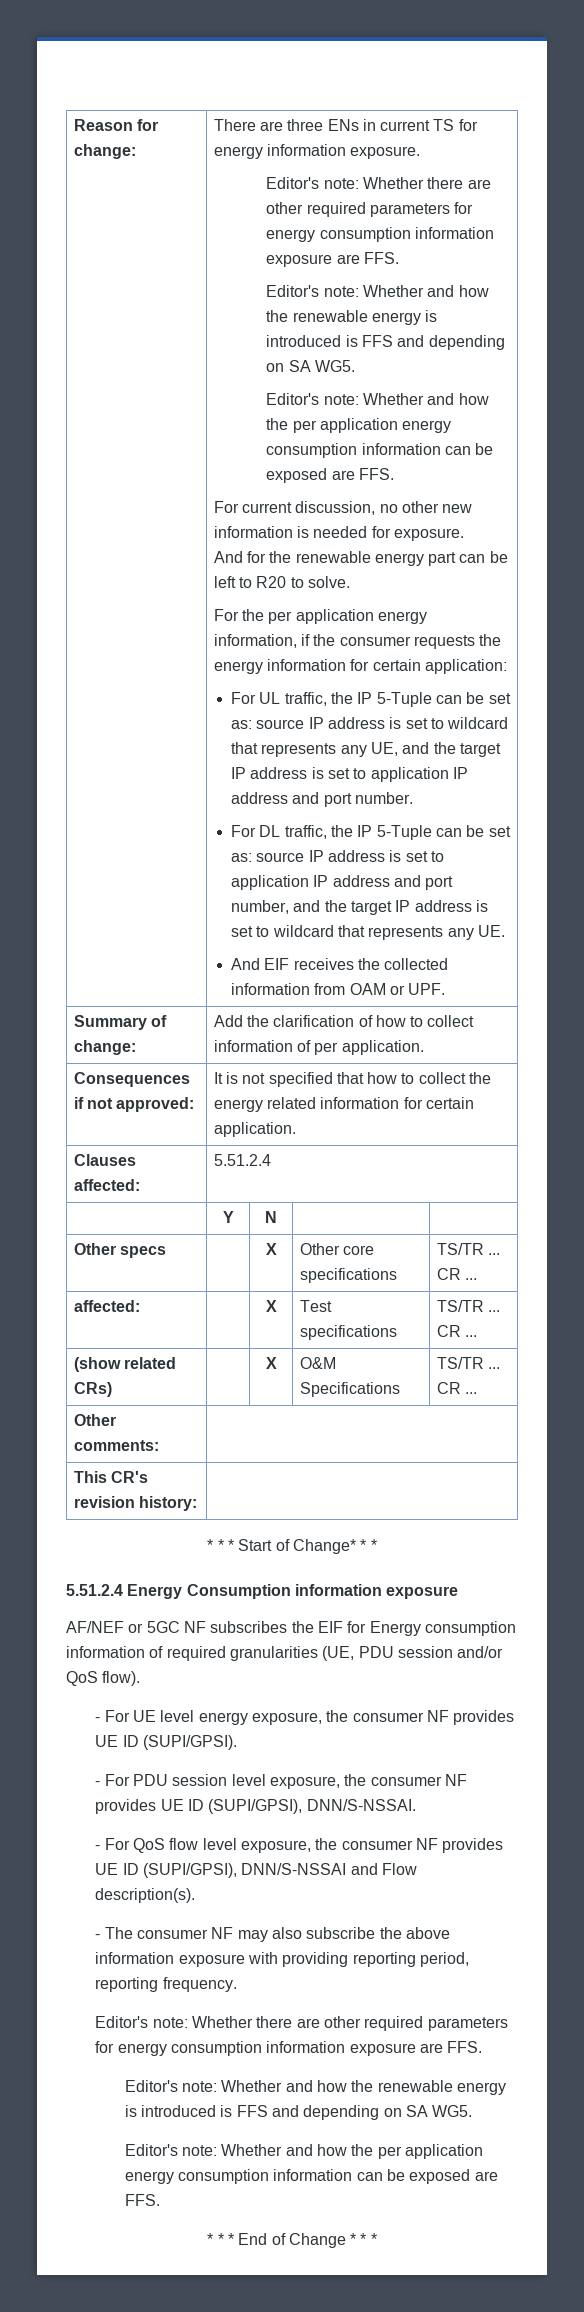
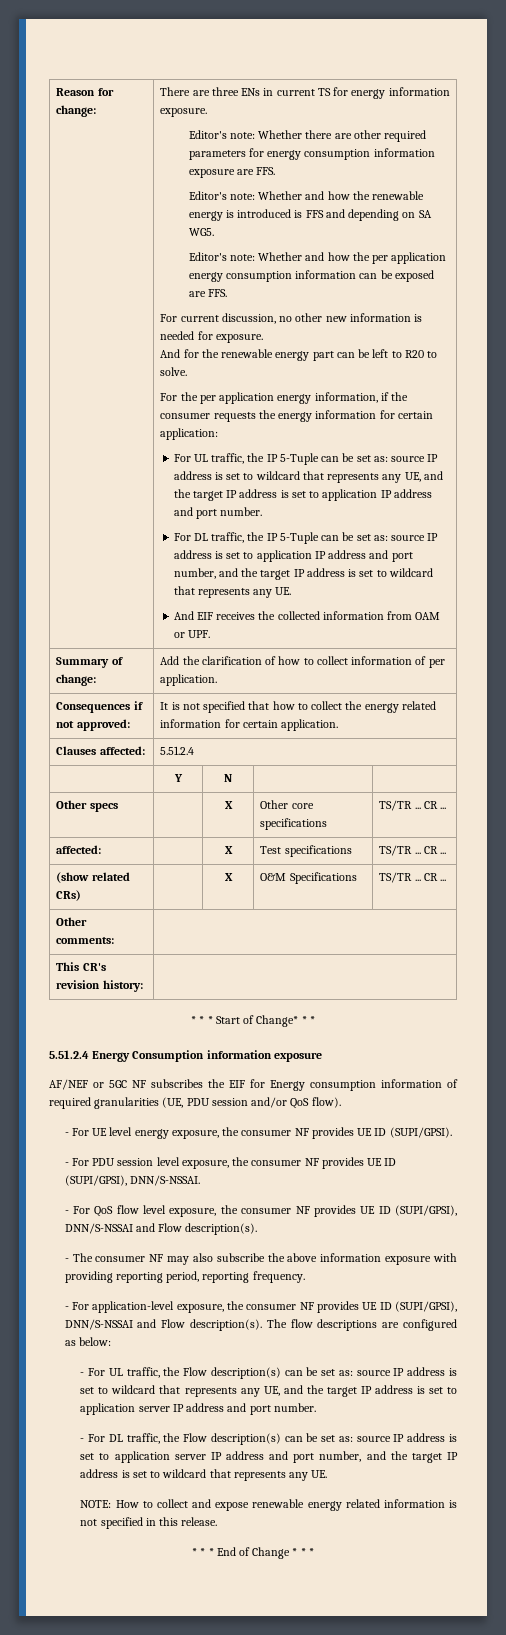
[95,2016,508,2031] [95,2041,483,2056] [124,2080,506,2095] [124,2105,473,2120] [124,2144,483,2159] [124,2169,498,2184] [124,2194,160,2206] Editor's note: Whether there are other required parameters for energy consumption information exposure are FFS. // Editor's note: Whether and how the renewable energy is introduced is FFS and depending on SA WG5. // Editor's note: Whether and how the per application energy consumption information can be exposed are FFS. -> [64,1301,458,1313] [64,1319,457,1331] [64,1337,111,1346] [80,1367,457,1379] [80,1385,457,1397] [80,1403,316,1415] [80,1433,457,1445] [80,1451,458,1463] [80,1469,328,1481] [80,1499,457,1511] [80,1517,218,1529] - For application-level exposure, the consumer NF provides UE ID (SUPI/GPSI), DNN/S-NSSAI and Flow description(s). The flow descriptions are configured as below: // - For UL traffic, the Flow description(s) can be set as: source IP address is set to wildcard that represents any UE, and the target IP address is set to application server IP address and port number. // - For DL traffic, the Flow description(s) can be set as: source IP address is set to application server IP address and port number, and the target IP address is set to wildcard that represents any UE. // NOTE: How to collect and expose renewable energy related information is not specified in this release.

